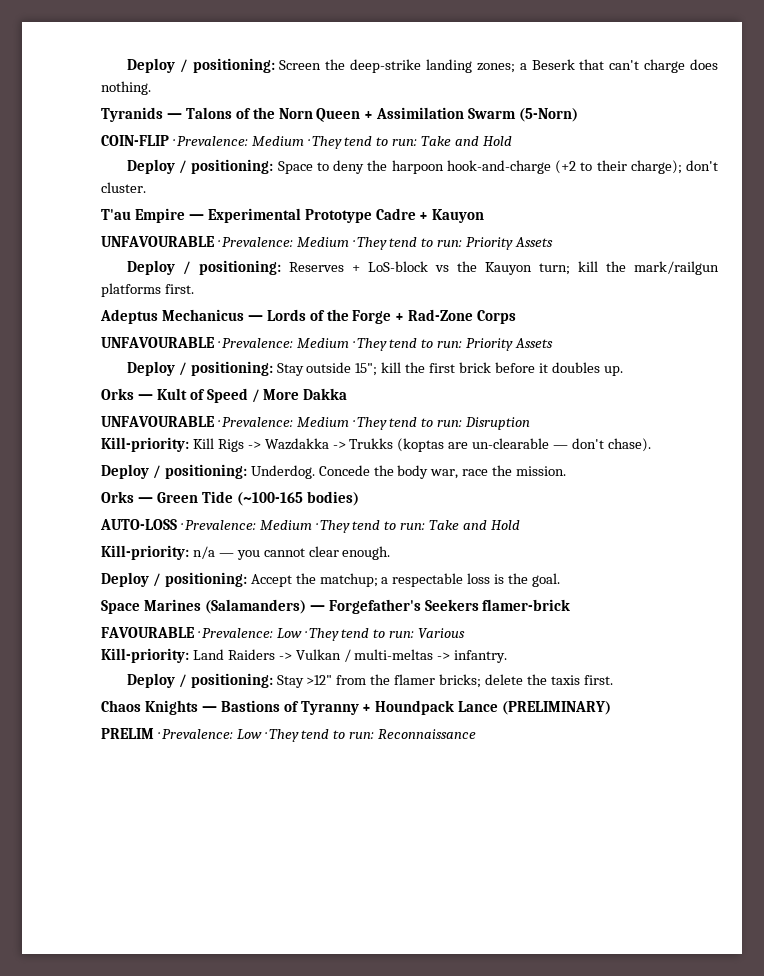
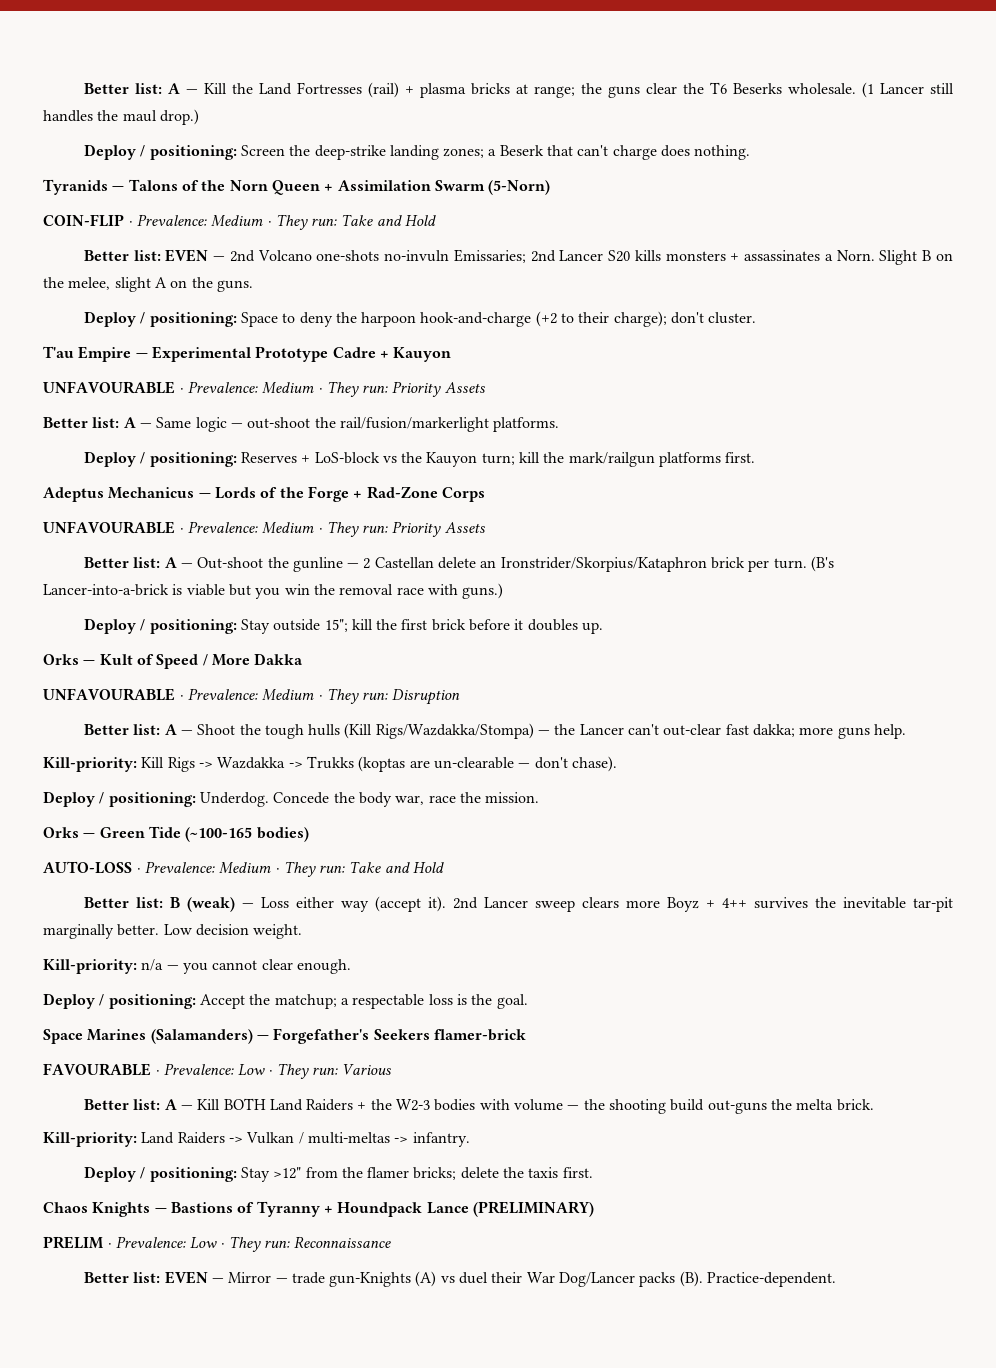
(126, 65) none -> [83,82,955,98] [43,109,199,125] Better list: A — Kill the Land Fortresses (rail) + plasma bricks at range; the guns clear the T6 Beserks wholesale. (1 Lancer still handles the maul drop.) //
[344,136,513,146] tend to run: Take and Hold -> [310,214,436,226] [83,249,954,265] [43,277,253,292] run: Take and Hold // Better list: EVEN — 2nd Volcano one-shots no-invuln Emissaries; 2nd Lancer S20 kills monsters + assassinates a Norn. Slight B on the melee, slight A on the guns.
[389,237,554,250] tend to run: Priority Assets -> [361,381,486,397] [43,417,560,432] run: Priority Assets // Better list: A — Same logic — out-shoot the rail/fusion/markerlight platforms.
[389,338,554,351] tend to run: Priority Assets -> [361,521,486,537] [83,556,835,572] [43,583,504,599] run: Priority Assets // Better list: A — Out-shoot the gunline — 2 Castellan delete an Ironstrider/Skorpius/Kataphron brick per turn. (B's Lancer-into-a-brick is viable but you win the removal race with guns.)
[389,417,434,427] tend to -> (359, 696) none
(531, 423) none -> [83,723,906,739] // Better list: A — Shoot the tough hulls (Kill Rigs/Wazdakka/Stompa) — the Lancer can't out-clear fast dakka; more guns help.
[352,520,521,530] tend to run: Take and Hold -> [318,861,444,873] [83,896,954,912] [43,924,303,939] run: Take and Hold // Better list: B (weak) — Loss either way (accept it). 2nd Lancer sweep clears more Boyz + 4++ survives the inevitable tar-pit marginally better. Low decision weight.
[341,628,386,638] tend to -> (309, 1071) none
(466, 633) none -> [83,1098,874,1114] // Better list: A — Kill BOTH Land Raiders + the W2-3 bodies with volume — the shooting build out-guns the melta brick.
[301,729,346,739] tend to -> (261, 1244) none
(477, 734) none -> [83,1271,837,1287] // Better list: EVEN — Mirror — trade gun-Knights (A) vs duel their War Dog/Lancer packs (B). Practice-dependent.

